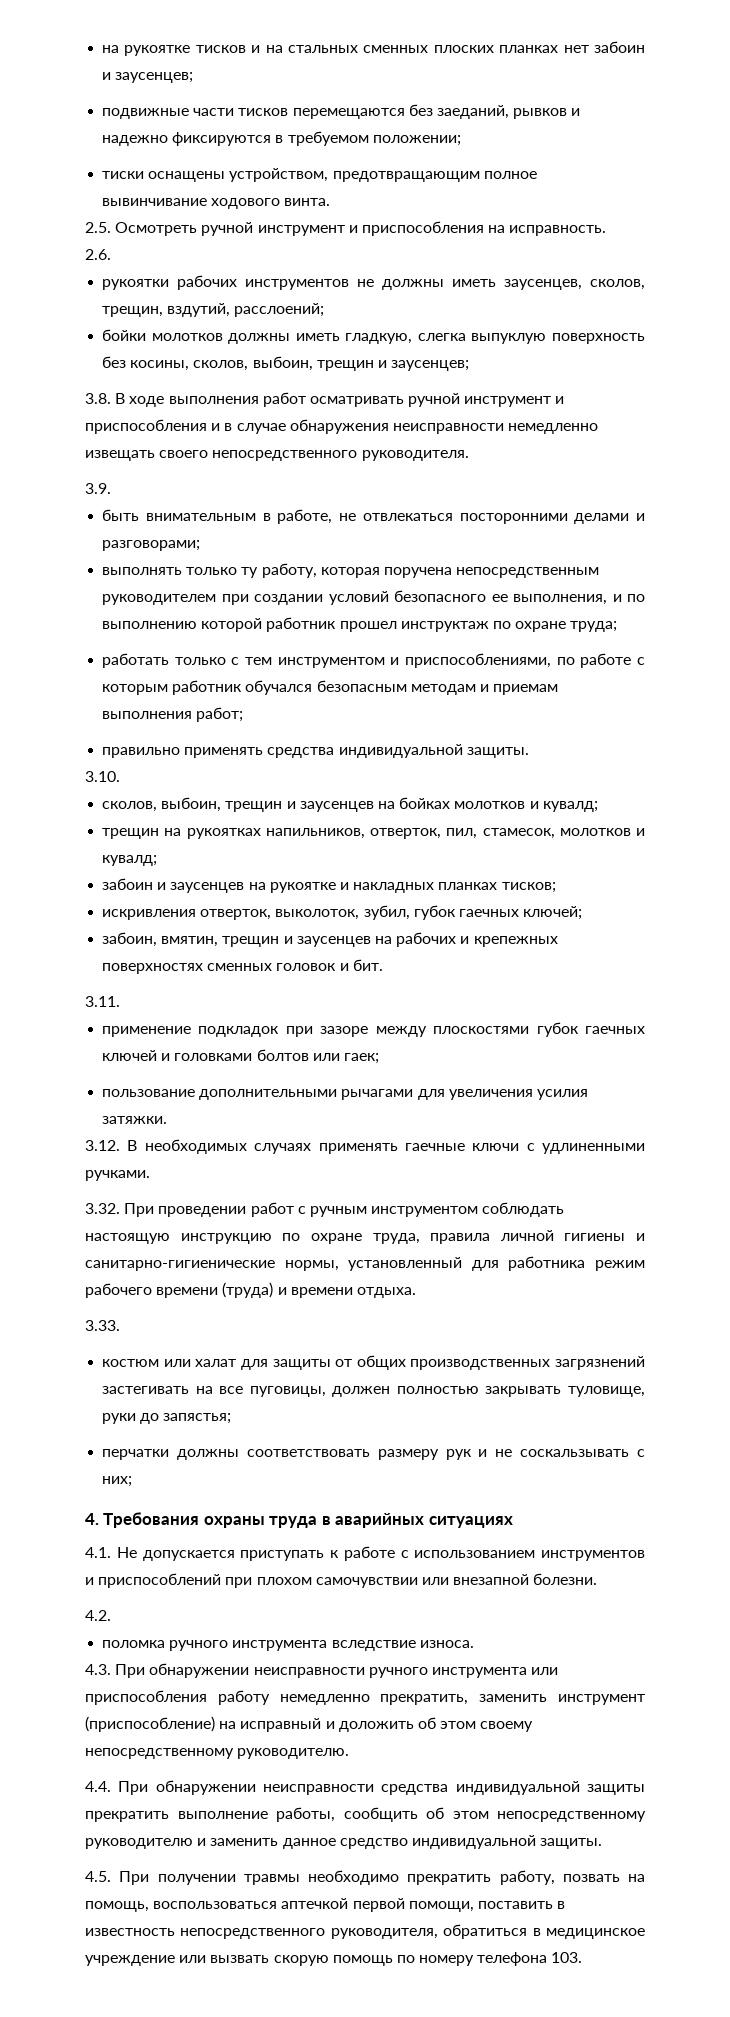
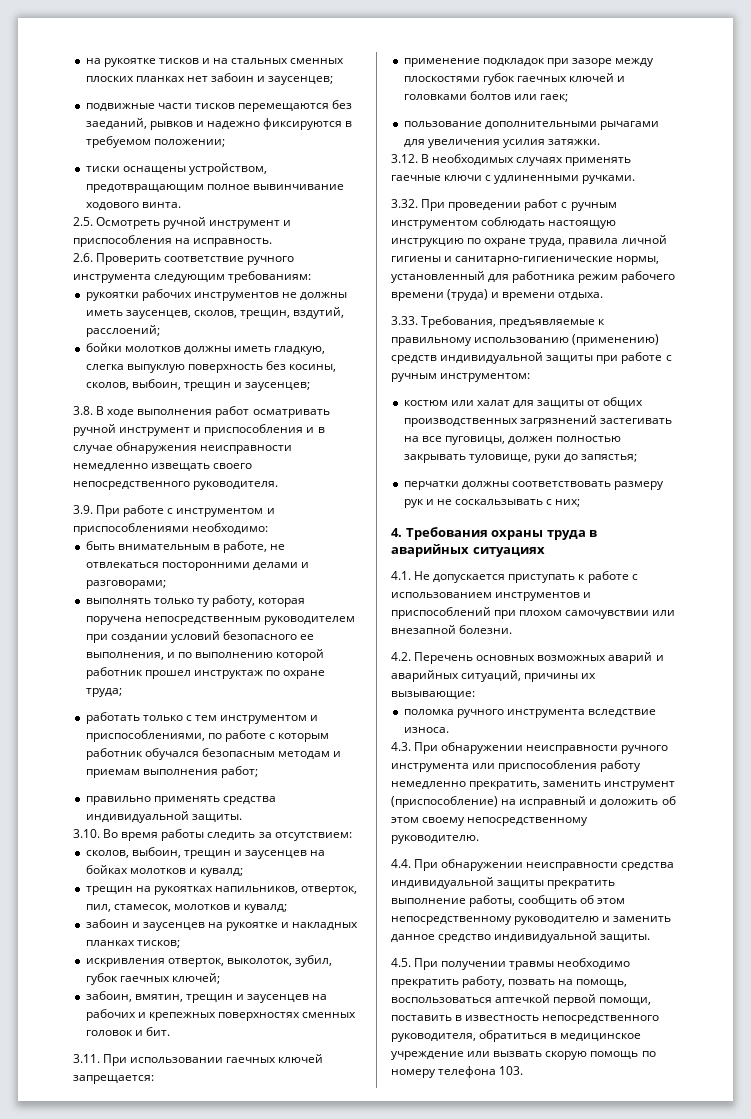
(111, 254) none -> [96,253,295,265] [73,271,312,283] Проверить соответствие ручного инструмента следующим требованиям:
(111, 488) none -> [96,505,275,517] [73,523,269,535] При работе с инструментом и приспособлениями необходимо:
(120, 776) none -> [103,829,352,841] Во время работы следить за отсутствием:
(120, 1001) none -> [103,1054,324,1066] [73,1075,154,1084] При использовании гаечных ключей запрещается:
(120, 1325) none -> [421,316,606,328] [391,334,660,346] [391,352,672,364] [391,373,531,382] Требования, предъявляемые к правильному использованию (применению) средств индивидуальной защиты при работе с ручным инструментом:
(111, 1615) none -> [414,652,664,664] [391,670,597,682] [391,691,475,699] Перечень основных возможных аварий и аварийных ситуаций, причины их вызывающие:

